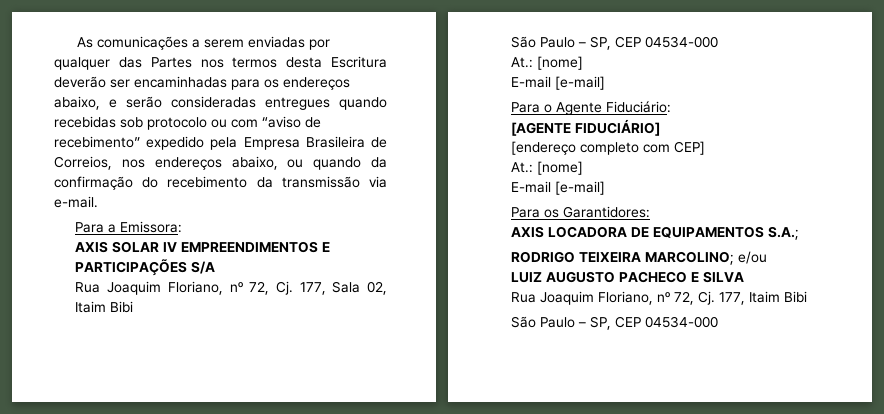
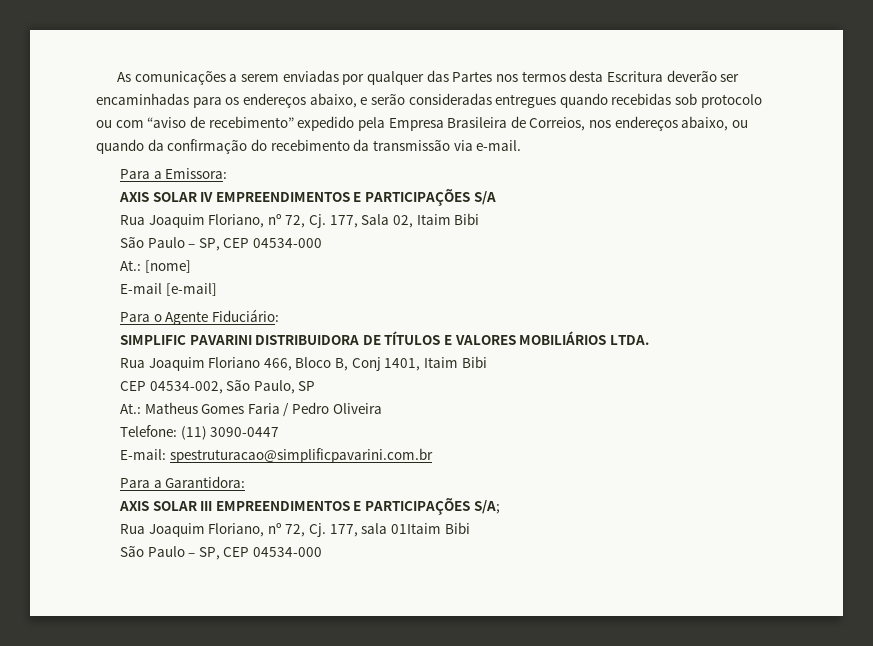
[511,119,661,136] [511,141,706,155] [511,161,584,175] [511,181,606,195] [511,206,651,218] [511,226,800,240] [511,251,768,265] [511,271,745,283] [511,291,781,305] [AGENTE FIDUCIÁRIO] // [endereço completo com CEP] // At.: [nome] // E-mail [e-mail] // Para os Garantidores: // AXIS LOCADORA DE EQUIPAMENTOS S.A.; // RODRIGO TEIXEIRA MARCOLINO; e/ou // LUIZ AUGUSTO PACHECO E SILVA // Rua Joaquim Floriano, nº 72, Cj. 177, Itaim -> [119,331,650,345] [119,356,487,371] [119,380,316,394] [119,402,382,417] [119,425,280,440] [119,448,433,463] [119,476,246,488] [118,498,500,515] [119,523,442,537] SIMPLIFIC PAVARINI DISTRIBUIDORA DE TÍTULOS E VALORES MOBILIÁRIOS LTDA. // Rua Joaquim Floriano 466, Bloco B, Conj 1401, Itaim Bibi // CEP 04534-002, São Paulo, SP // At.: Matheus Gomes Faria / Pedro Oliveira // Telefone: (11) 3090-0447 // E-mail: spestruturacao@simplificpavarini.com.br // Para a Garantidora: // AXIS SOLAR III EMPREENDIMENTOS E PARTICIPAÇÕES S/A; // Rua Joaquim Floriano, nº 72, Cj. 177, sala 01Itaim

